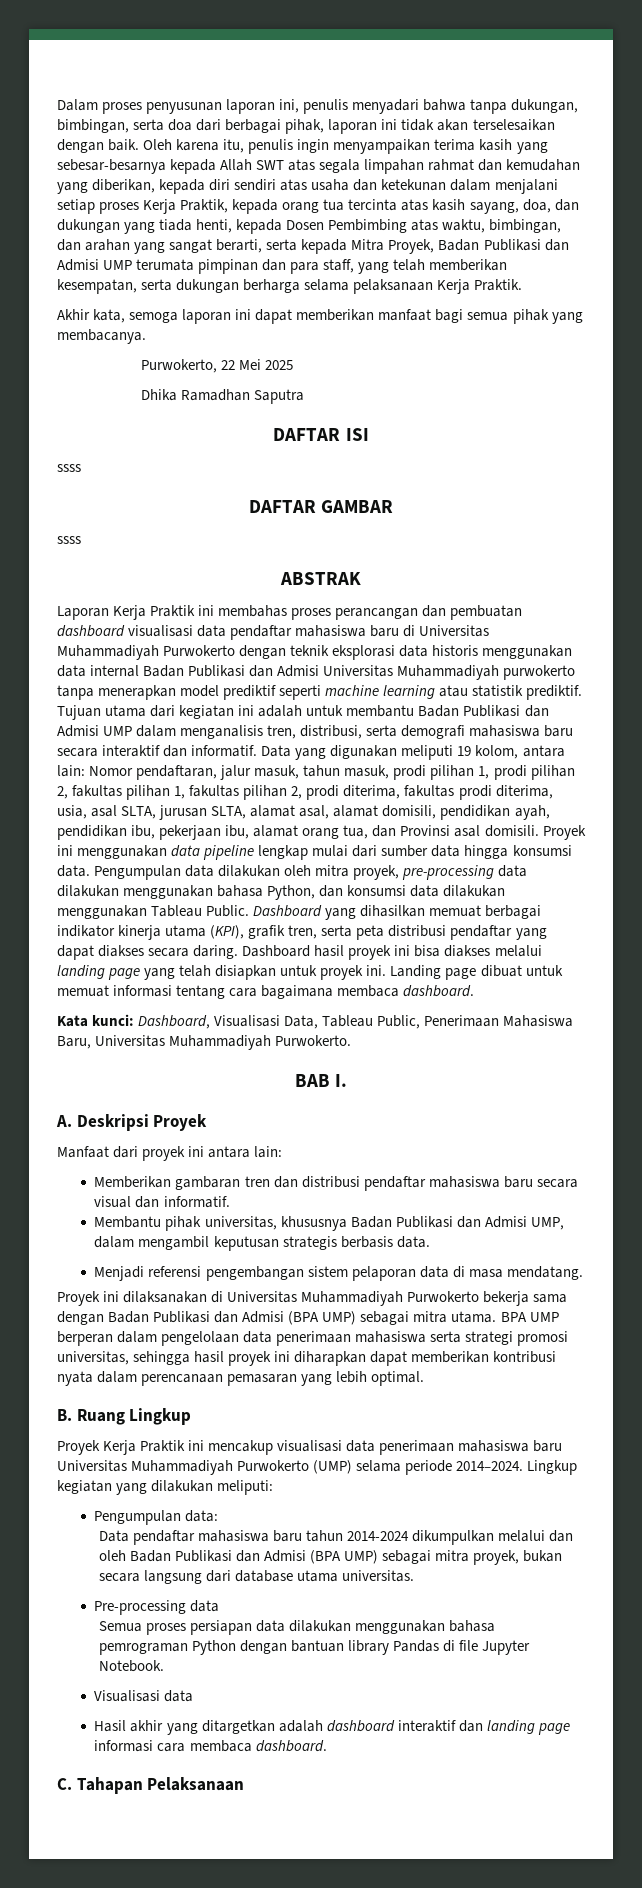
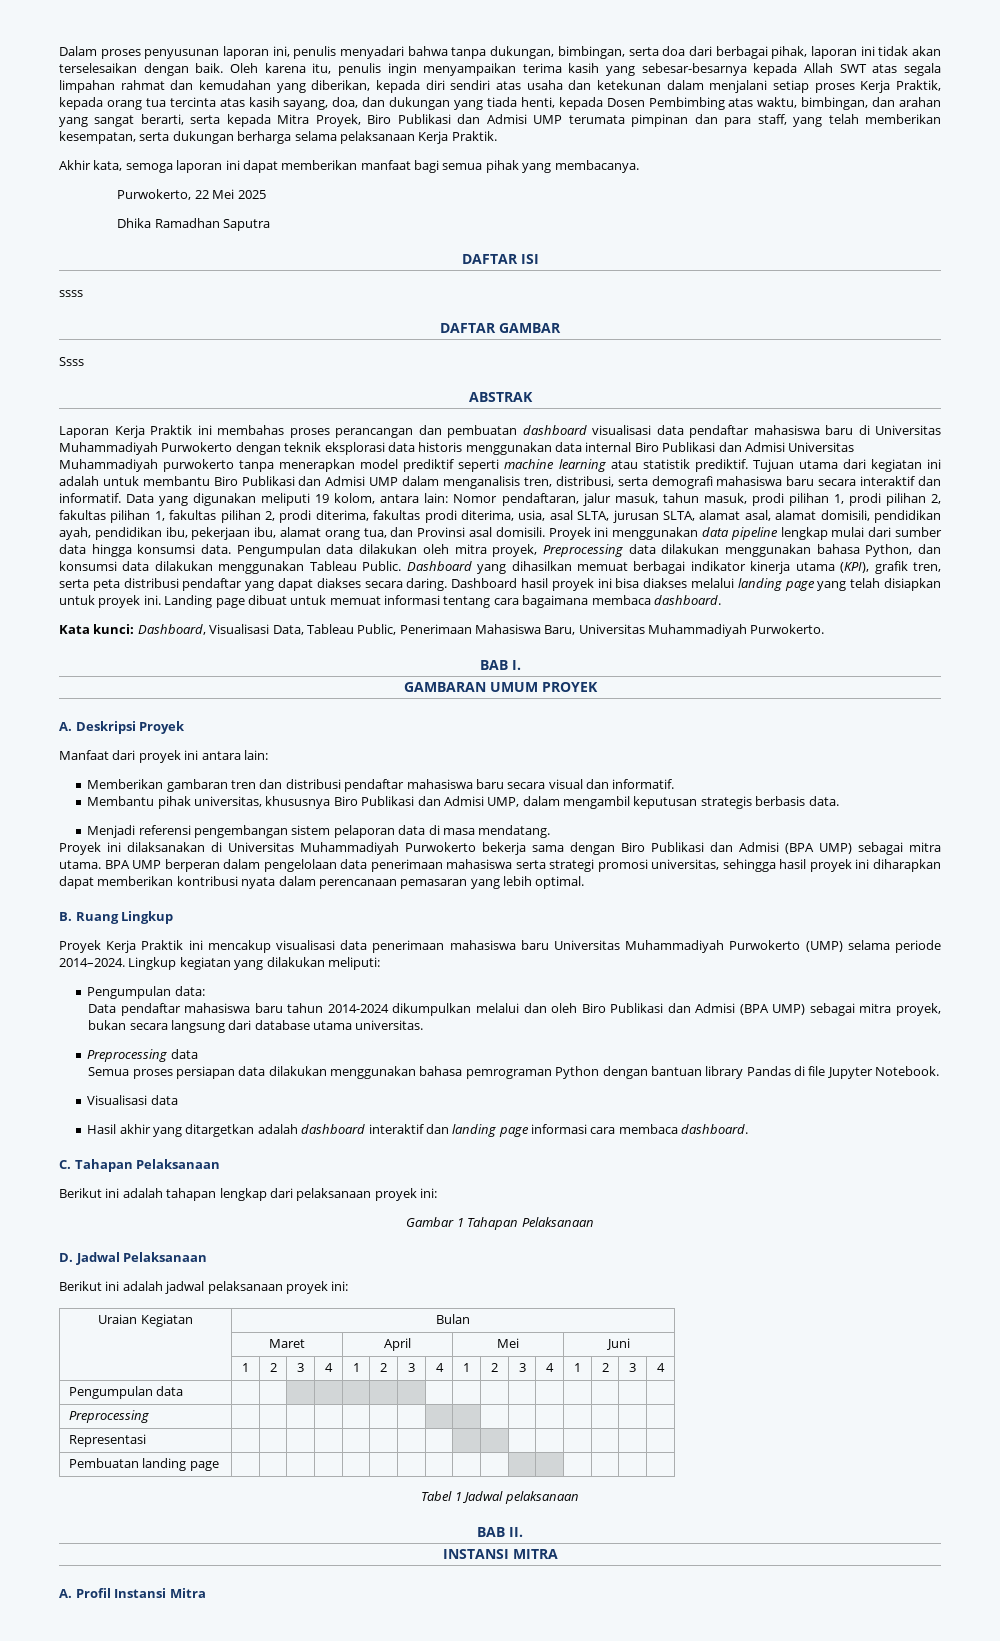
[438,239,480,251] Badan -> [367,114,392,124] Biro
[57,536,81,544] ssss -> [59,357,84,366] Ssss
[143,665,185,677] Badan -> [634,442,659,452] Biro
[418,705,460,717] Badan -> [213,476,238,486] Biro
[402,865,495,880] pre-processing -> [542,544,623,557] Preprocessing
(348, 1080) none -> [403,682,598,692] // GAMBARAN UMUM PROYEK
[350,1216,392,1228] Badan -> [333,796,358,806] Biro
[108,1311,150,1323] Badan -> [621,842,645,852] Biro
[129,1550,171,1562] Badan -> [581,1003,606,1013] Biro
[94,1600,187,1615] Pre-processing -> [87,1049,168,1062] Preprocessing
(245, 1784) none -> [59,1188,437,1201] [406,1217,594,1230] [59,1252,208,1265] [59,1281,349,1294] [98,1314,193,1327] [436,1314,470,1324] [269,1339,305,1348] [384,1338,411,1351] [497,1338,519,1348] [606,1338,630,1350] [242,1363,249,1372] [269,1363,277,1372] [297,1363,304,1372] [325,1363,333,1372] [352,1363,360,1372] [380,1363,387,1372] [408,1363,415,1372] [435,1363,444,1372] [463,1363,470,1372] [491,1363,498,1372] [518,1363,526,1372] [546,1363,554,1372] [574,1363,581,1372] [601,1363,609,1372] [629,1363,636,1372] [657,1363,665,1372] [68,1386,184,1399] [68,1410,149,1423] [68,1434,146,1447] [68,1458,219,1471] [421,1491,579,1504] [477,1527,523,1537] [442,1549,558,1559] [59,1588,206,1598] // Berikut ini adalah tahapan lengkap dari pelaksanaan proyek ini: // Gambar 1 Tahapan Pelaksanaan // D. Jadwal Pelaksanaan // Berikut ini adalah jadwal pelaksanaan proyek ini: // Uraian Kegiatan | Bulan // | Maret | April | Mei | Juni // | 1 | 2 | 3 | 4 | 1 | 2 | 3 | 4 | 1 | 2 | 3 | 4 | 1 | 2 | 3 | 4 // Pengumpulan data | | | | | | | | | | | | | | | | // Preprocessing | | | | | | | | | | | | | | | | // Representasi | | | | | | | | | | | | | | | | // Pembuatan landing page | | | | | | | | | | | | | | | | // Tabel 1 Jadwal pelaksanaan // BAB II. // INSTANSI MITRA // A. Profil Instansi Mitra

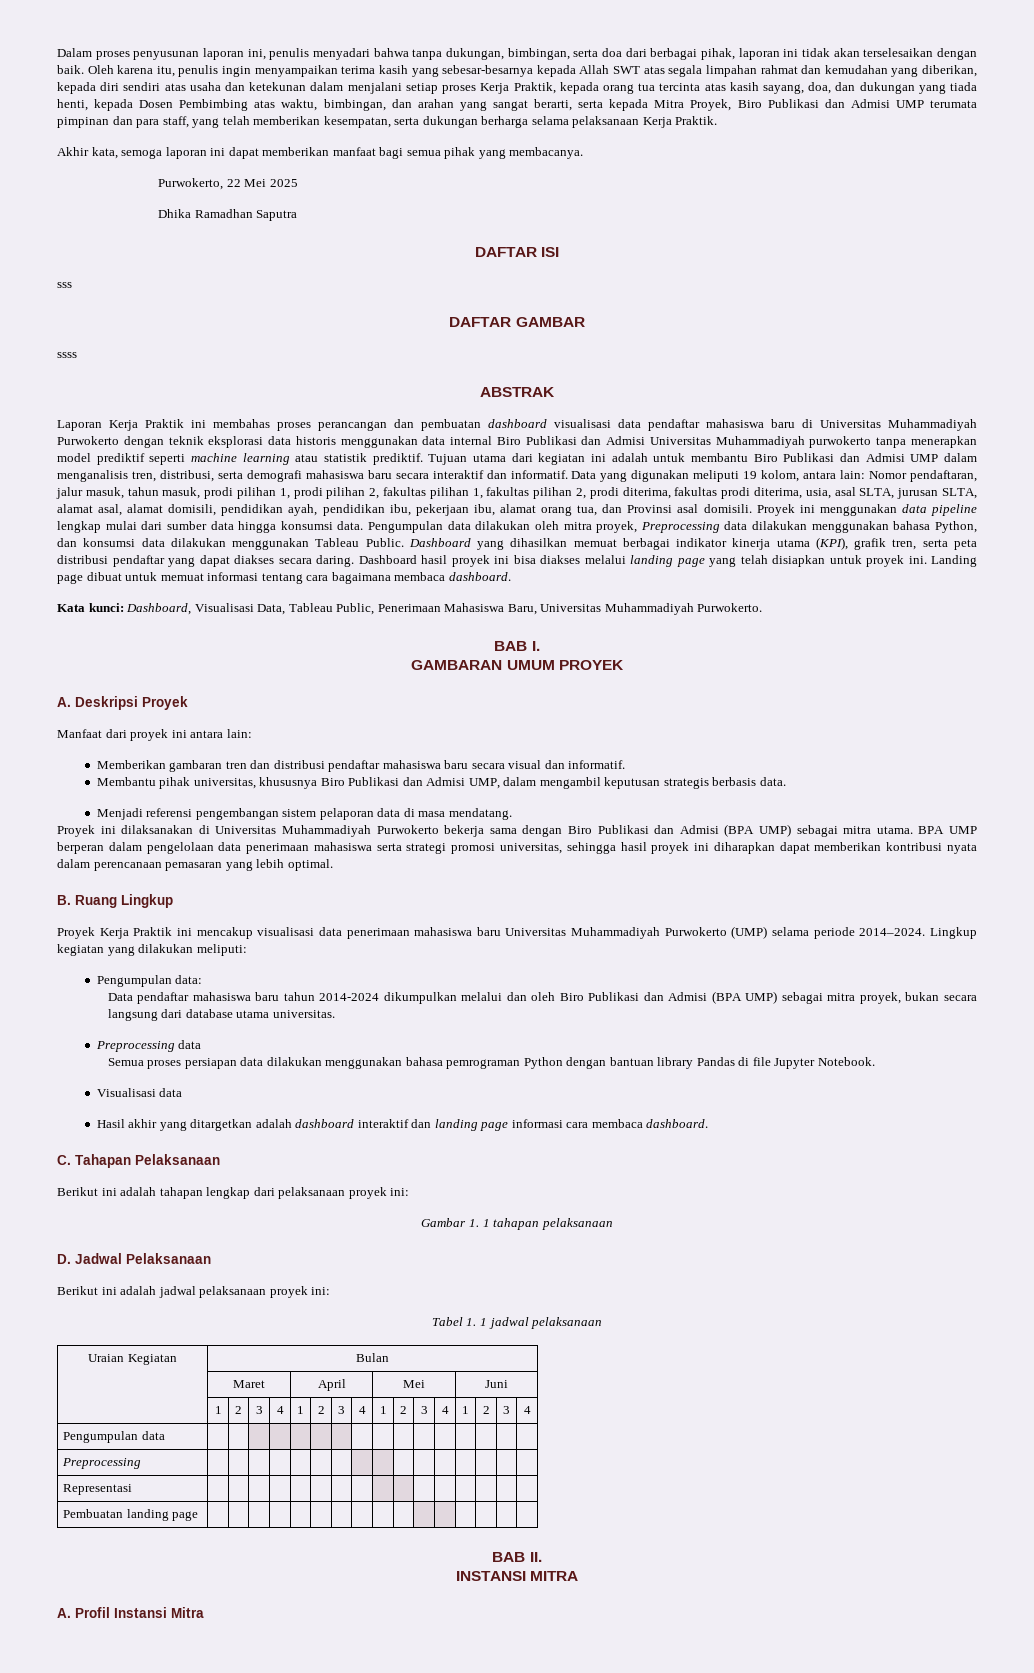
[59,290,83,297] ssss -> [57,282,72,288] sss
[59,357,84,366] Ssss -> [57,352,77,358] ssss
[456,1217,594,1230] 1 Tahapan Pelaksanaan -> [468,1218,613,1230] 1. 1 tahapan pelaksanaan
(349, 1286) none -> [431,1317,603,1329] // Tabel 1. 1 jadwal pelaksanaan
[421,1491,579,1504] // Tabel 1 Jadwal pelaksanaan -> (199, 1516) none

